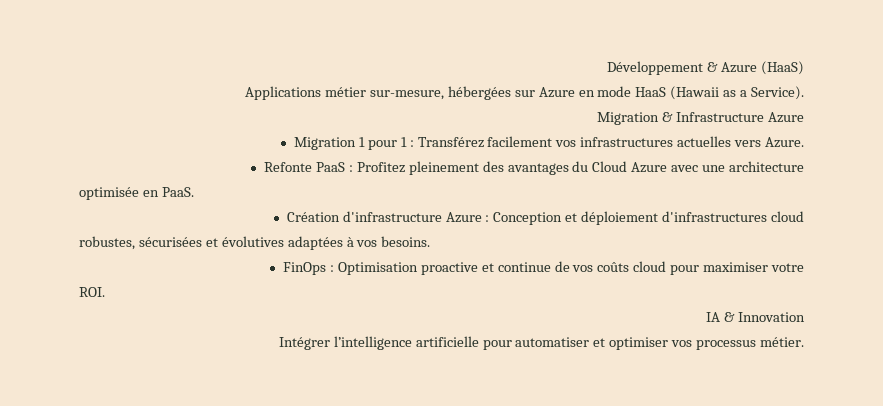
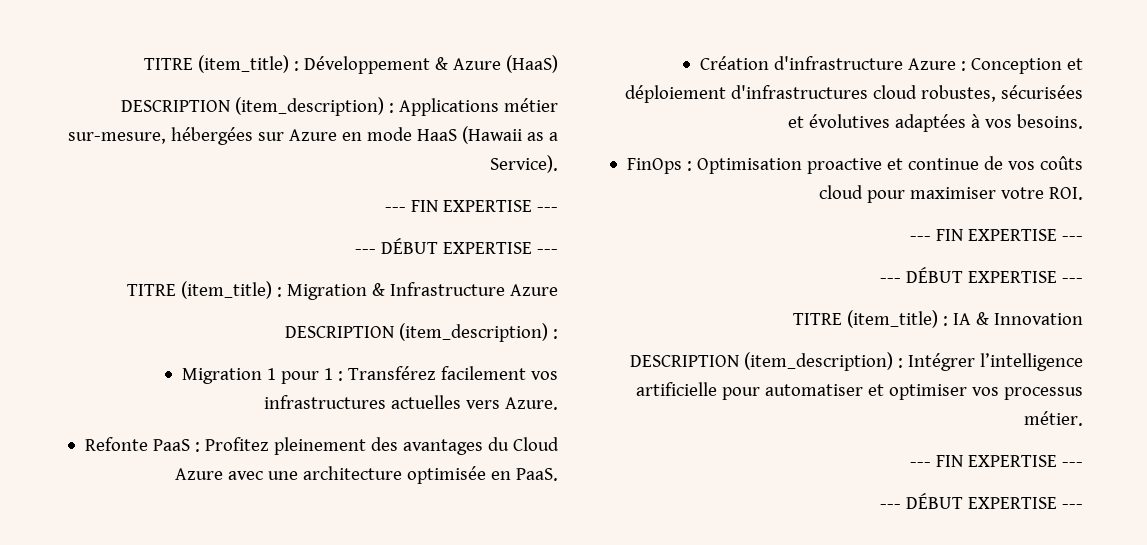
(607, 68) none -> [144,55,300,73] TITRE (item_title) :
(804, 68) none -> [121,97,395,116] DESCRIPTION (item_description) :
(804, 93) none -> [385,200,558,212] [355,238,558,254] [127,281,283,299] --- FIN EXPERTISE --- // --- DÉBUT EXPERTISE --- // TITRE (item_title) :
(804, 117) none -> [285,323,558,342] // DESCRIPTION (item_description) :
(804, 166) // -> (403, 473) none
(804, 216) // -> (918, 92) none
(804, 267) // -> (1045, 193) none
(105, 292) none -> [910,229,1083,241] [880,267,1083,283] [793,310,949,328] --- FIN EXPERTISE --- // --- DÉBUT EXPERTISE --- // TITRE (item_title) :
(805, 317) none -> [630,352,904,371] DESCRIPTION (item_description) :
(804, 342) none -> [910,455,1083,467] [880,493,1083,509] // --- FIN EXPERTISE --- // --- DÉBUT EXPERTISE ---

